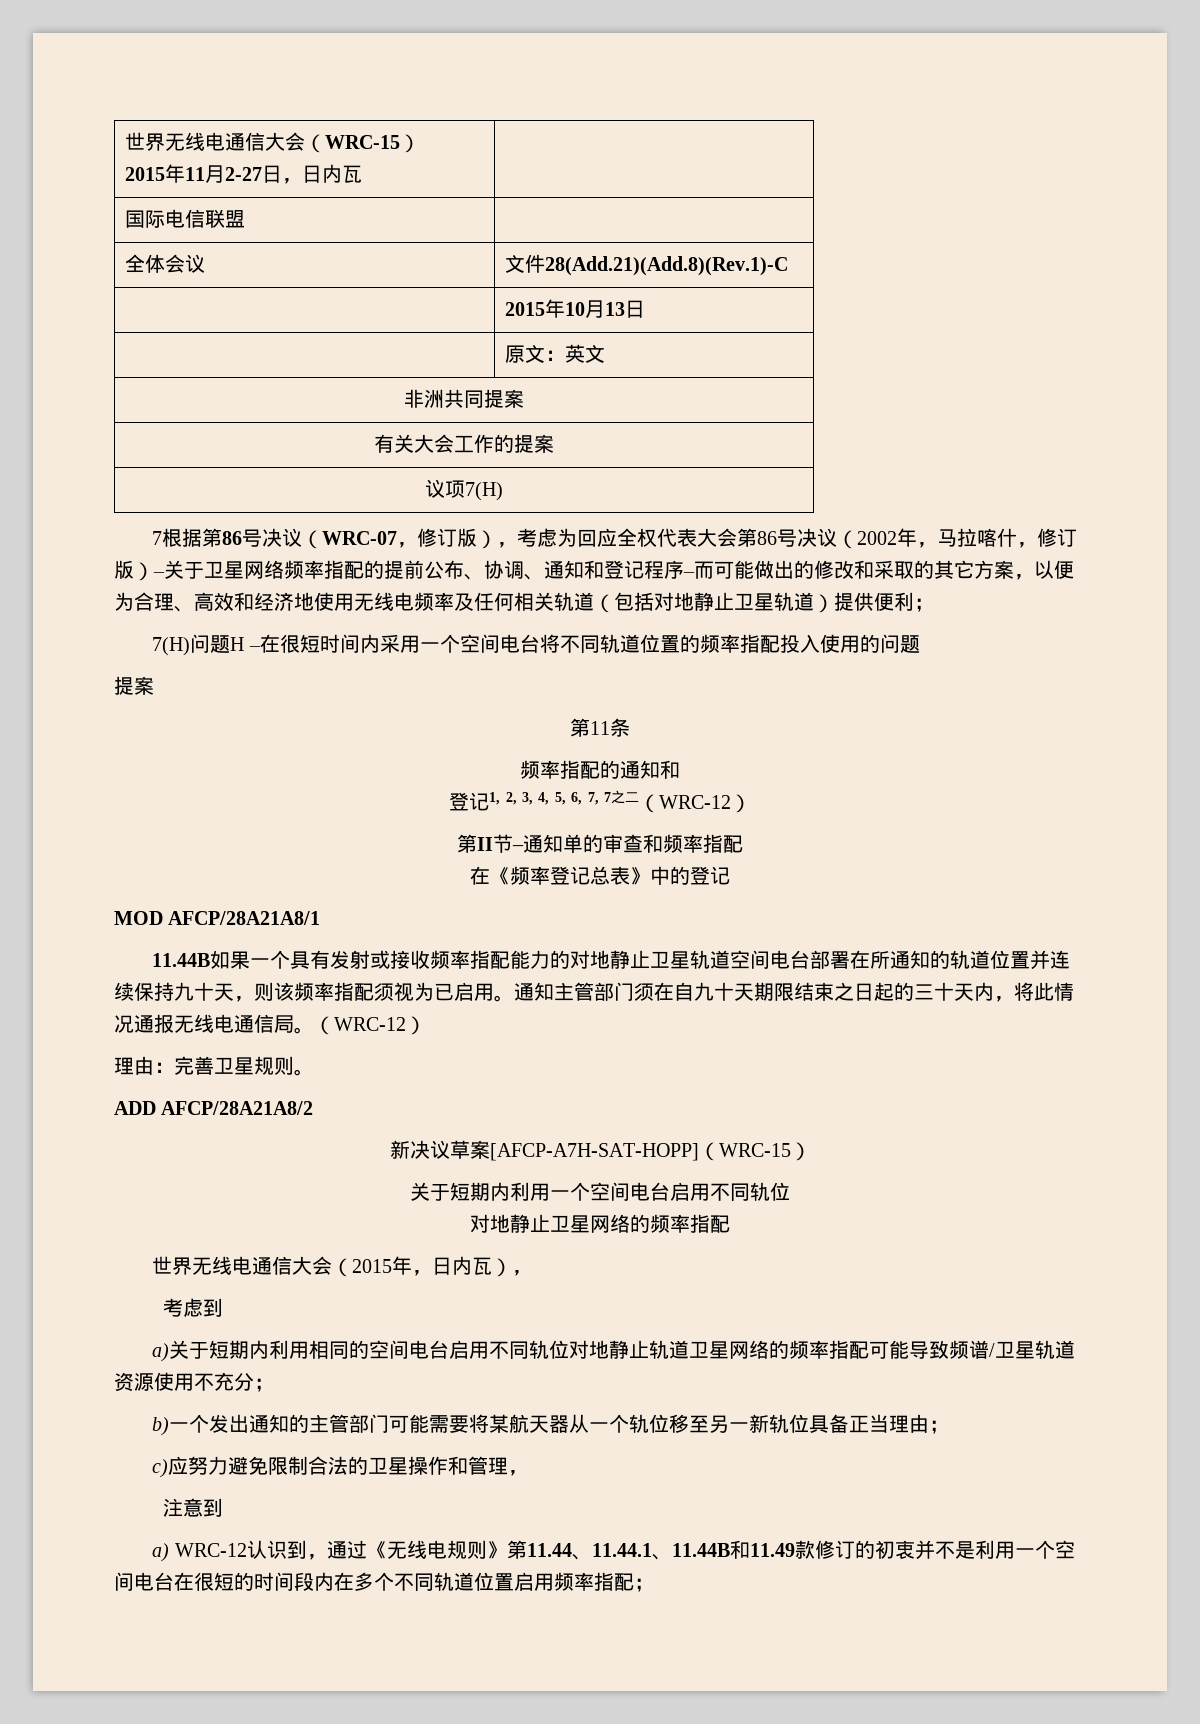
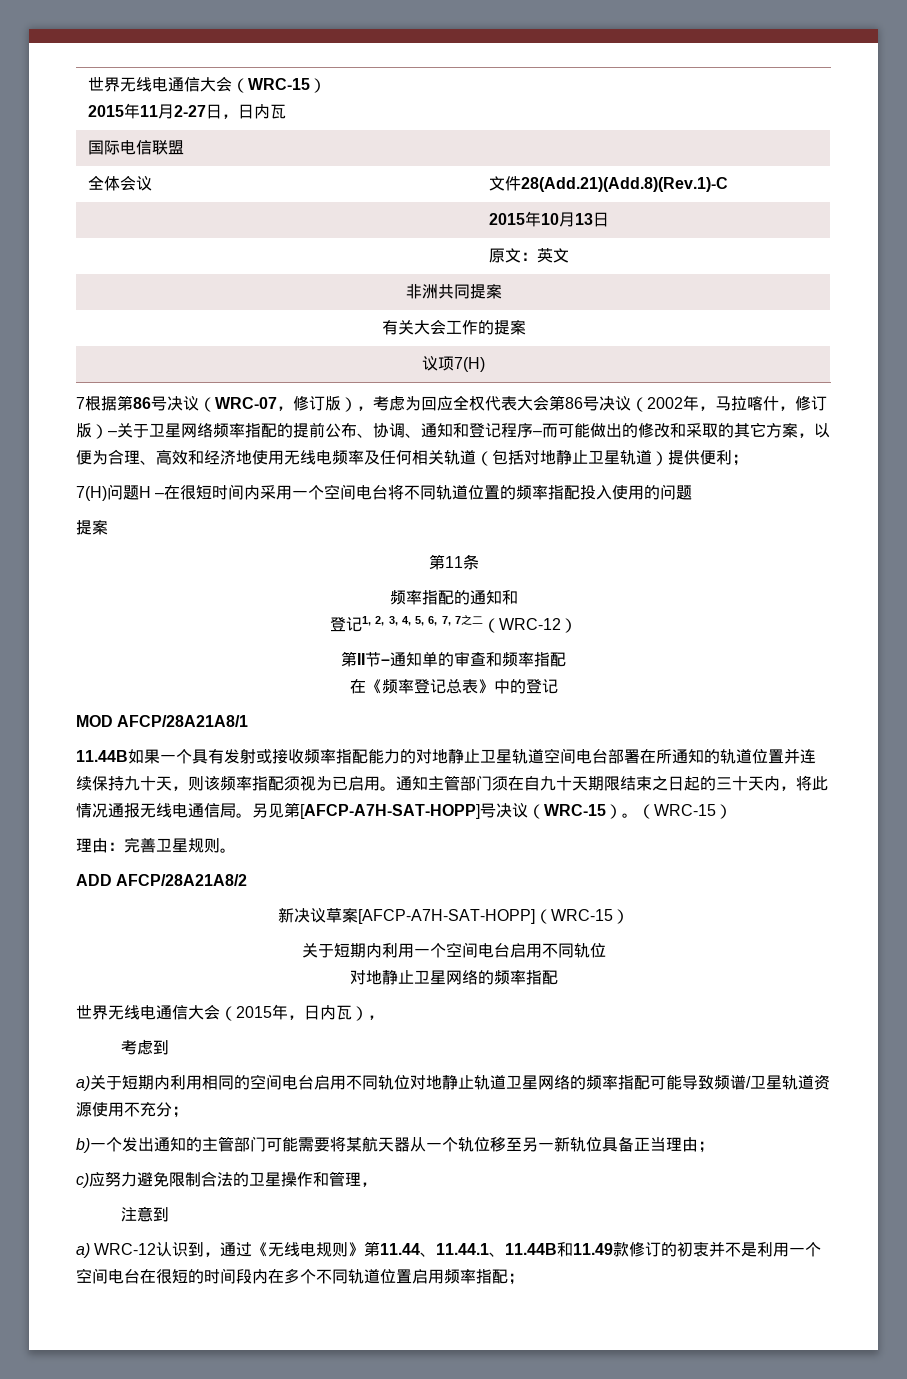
[314,1016,406,1035] （WRC-12 -> [252,802,716,819] 另见第[AFCP-A7H-SAT-HOPP]号决议（WRC-15）。（WRC-15

